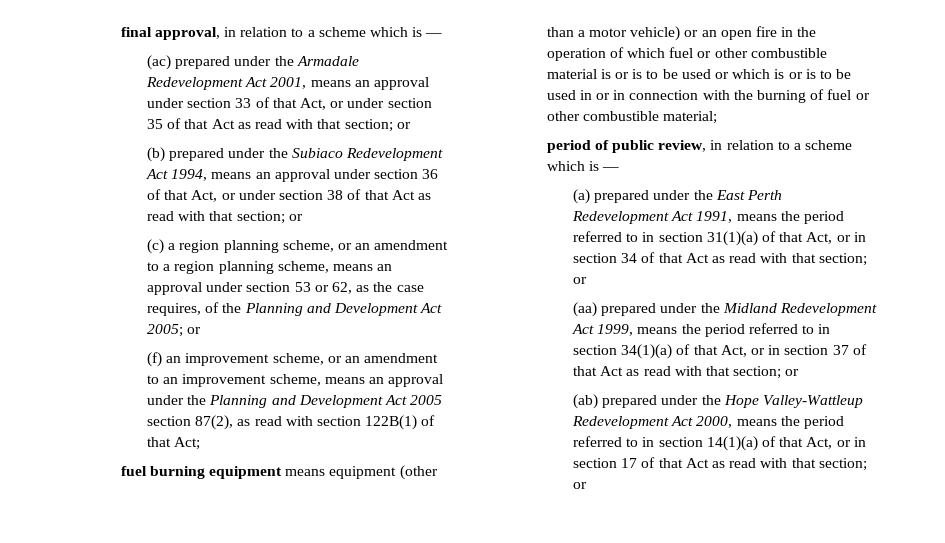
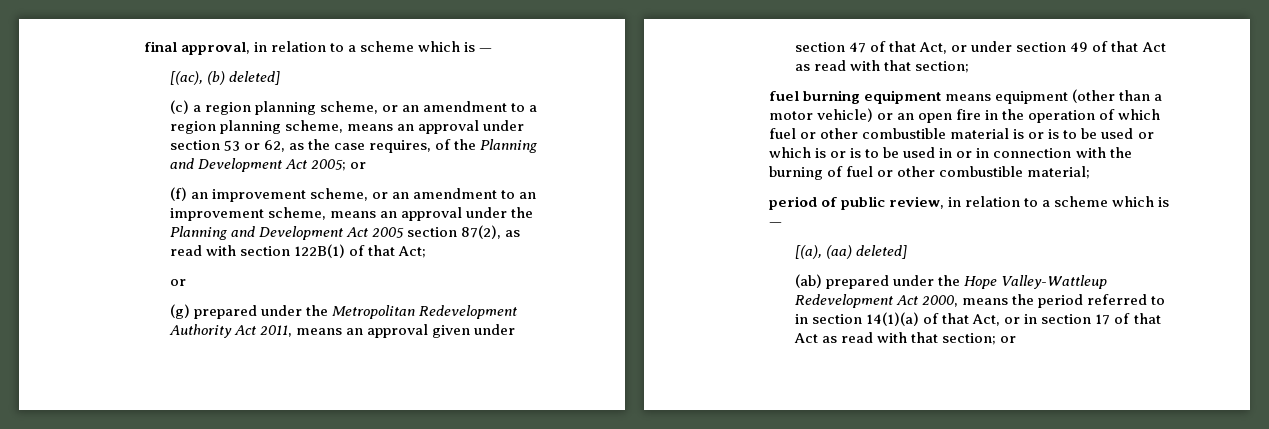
[147,55,359,70] [146,77,430,90] [147,97,432,110] [147,118,411,132] [147,147,444,162] [146,169,439,182] [147,189,431,202] [147,211,303,224] (ac) prepared under the Armadale Redevelopment Act 2001, means an approval under section 33 of that Act, or under section 35 of that Act as read with that section; or // (b) prepared under the Subiaco Redevelopment Act 1994, means an approval under section 36 of that Act, or under section 38 of that Act as read with that section; or -> [169,71,281,85] [(ac), (b) deleted]
(201, 443) none -> [169,279,186,286] [169,304,518,319] [168,324,516,338] [794,41,1166,54] [794,60,970,73] // or // (g) prepared under the Metropolitan Redevelopment Authority Act 2011, means an approval given under section 47 of that Act, or under section 49 of that Act as read with that section;
[573,189,783,204] [572,211,845,224] [573,231,866,246] [573,252,867,266] [573,277,588,284] [573,302,878,317] [572,323,831,337] [573,344,867,359] [573,366,800,379] (a) prepared under the East Perth Redevelopment Act 1991, means the period referred to in section 31(1)(a) of that Act, or in section 34 of that Act as read with that section; or // (aa) prepared under the Midland Redevelopment Act 1999, means the period referred to in section 34(1)(a) of that Act, or in section 37 of that Act as read with that section; or -> [794,245,908,259] [(a), (aa) deleted]

